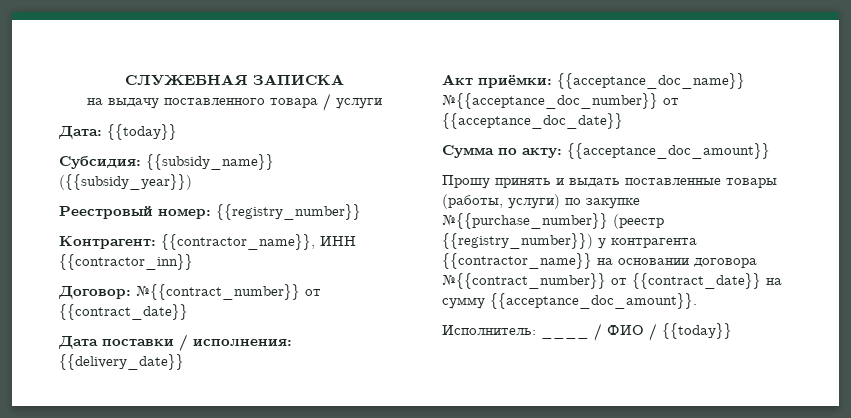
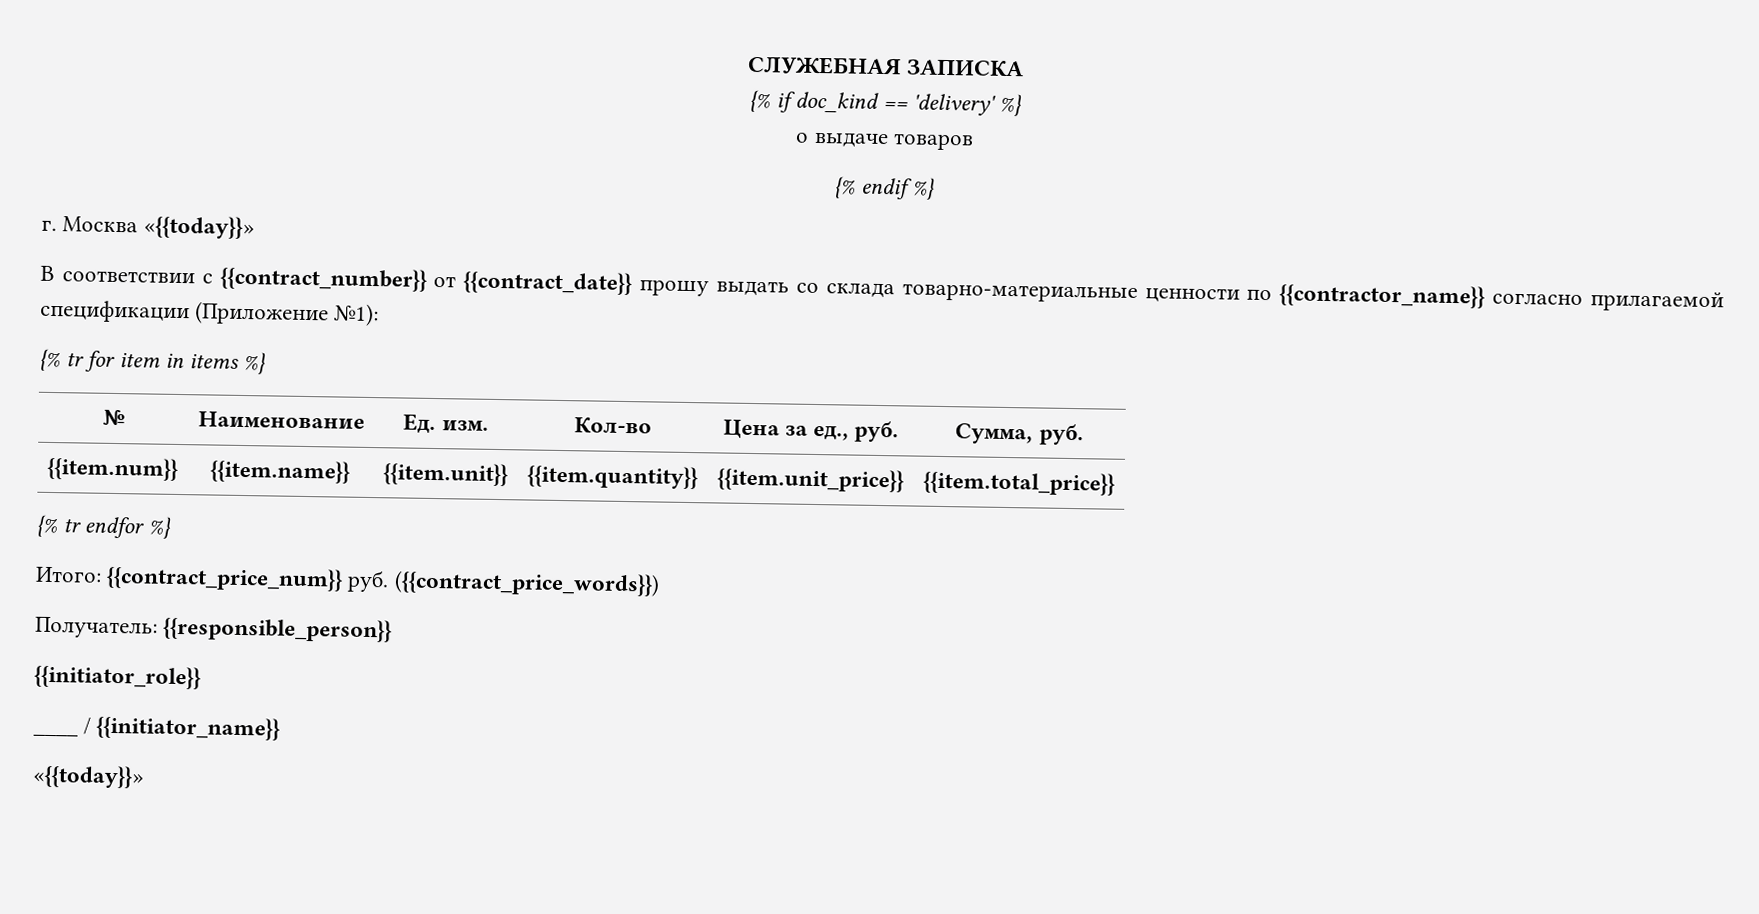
[86,93,382,111] [58,124,177,140] [59,154,274,170] [59,174,192,190] [59,204,361,220] [59,234,356,250] [59,254,193,270] [58,284,321,300] [59,304,188,320] [58,334,292,351] [59,354,184,370] [442,73,745,89] [442,93,679,109] [442,113,623,129] [442,143,770,159] [442,175,777,189] [442,194,640,209] [442,213,664,229] [442,233,697,249] [442,253,757,269] [442,273,782,289] [442,293,697,309] [442,325,536,335] [541,323,732,341] на выдачу поставленного товара / услуги // Дата: {{today}} // Субсидия: {{subsidy_name}} ({{subsidy_year}}) // Реестровый номер: {{registry_number}} // Контрагент: {{contractor_name}}, ИНН {{contractor_inn}} // Договор: №{{contract_number}} от {{contract_date}} // Дата поставки / исполнения: {{delivery_date}} // Акт приёмки: {{acceptance_doc_name}} №{{acceptance_doc_number}} от {{acceptance_doc_date}} // Сумма по акту: {{acceptance_doc_amount}} // Прошу принять и выдать поставленные товары (работы, услуги) по закупке №{{purchase_number}} (реестр {{registry_number}}) у контрагента {{contractor_name}} на основании договора №{{contract_number}} от {{contract_date}} на сумму {{acceptance_doc_amount}}. // Исполнитель: ____ / ФИО / {{today}} -> [748,89,1023,117] [795,131,974,151] [833,176,936,200] [41,215,256,240] [40,265,1724,313] [40,299,380,327] [39,348,267,375] [101,409,125,426] [197,411,365,429] [403,413,489,435] [574,417,652,435] [722,419,900,443] [955,423,1084,446] [47,456,178,481] [210,459,350,484] [382,462,508,487] [526,464,698,490] [716,467,904,493] [922,470,1115,496] [36,514,171,539] [35,565,660,597] [35,616,393,643] [34,664,201,690] [33,715,281,741] [32,764,145,789] {% if doc_kind == 'delivery' %} // о выдаче товаров // {% endif %} // г. Москва «{{today}}» // В соответствии с {{contract_number}} от {{contract_date}} прошу выдать со склада товарно-материальные ценности по {{contractor_name}} согласно прилагаемой спецификации (Приложение №1): // {% tr for item in items %} // № | Наименование | Ед. изм. | Кол-во | Цена за ед., руб. | Сумма, руб. // {{item.num}} | {{item.name}} | {{item.unit}} | {{item.quantity}} | {{item.unit_price}} | {{item.total_price}} // {% tr endfor %} // Итого: {{contract_price_num}} руб. ({{contract_price_words}}) // Получатель: {{responsible_person}} // {{initiator_role}} // ____ / {{initiator_name}} // «{{today}}»

